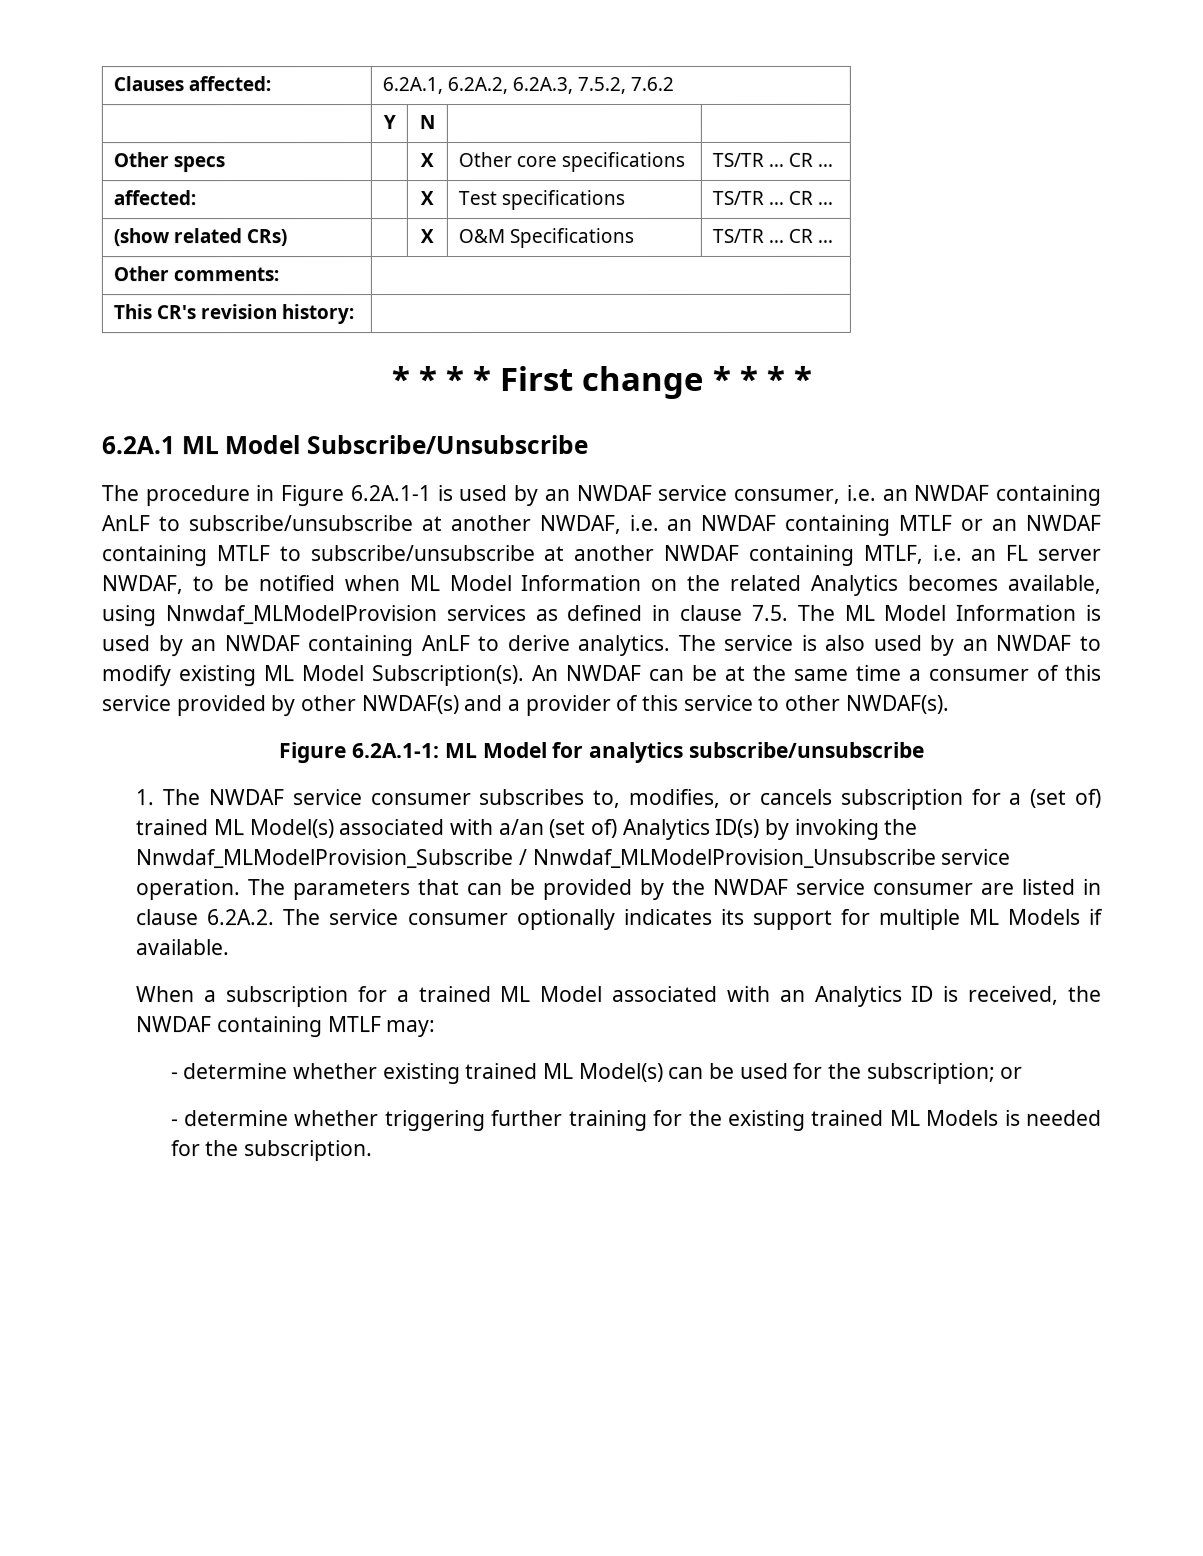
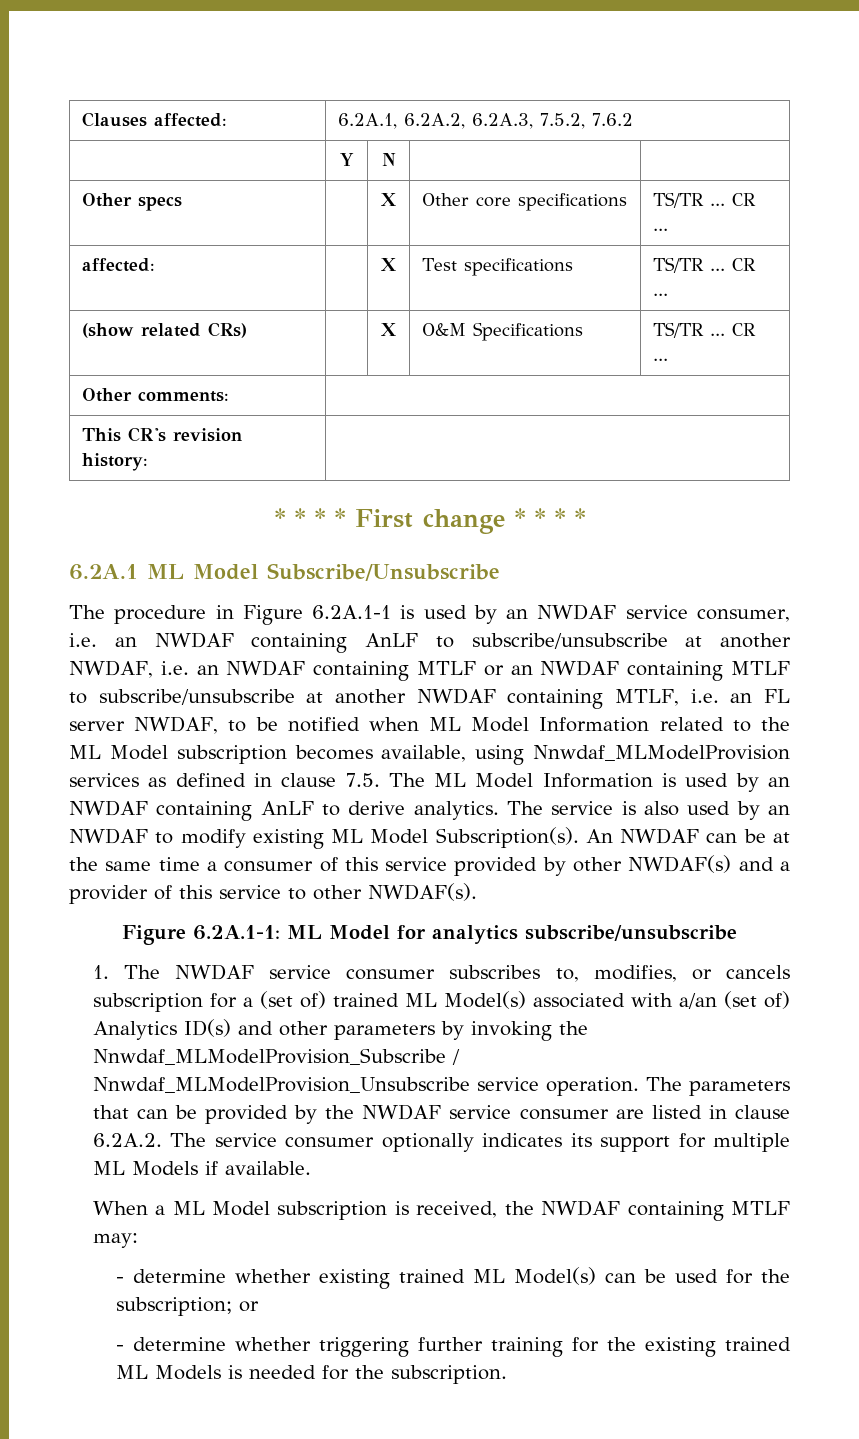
[650,574,899,596] on the related Analytics -> [659,717,790,732] [69,745,287,764] related to the ML Model subscription
(761, 828) none -> [237,1021,435,1040] and other parameters
[225,985,935,1008] subscription for a trained ML Model associated with an Analytics ID -> [172,1201,388,1220] ML Model subscription

